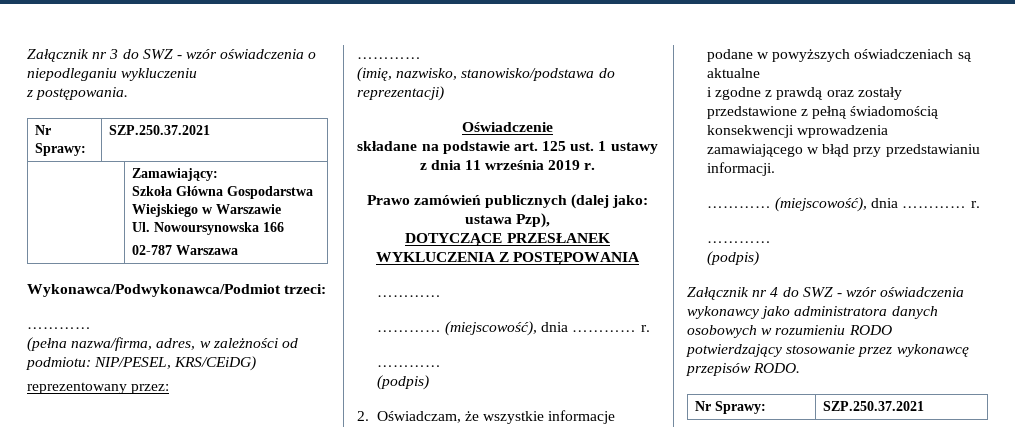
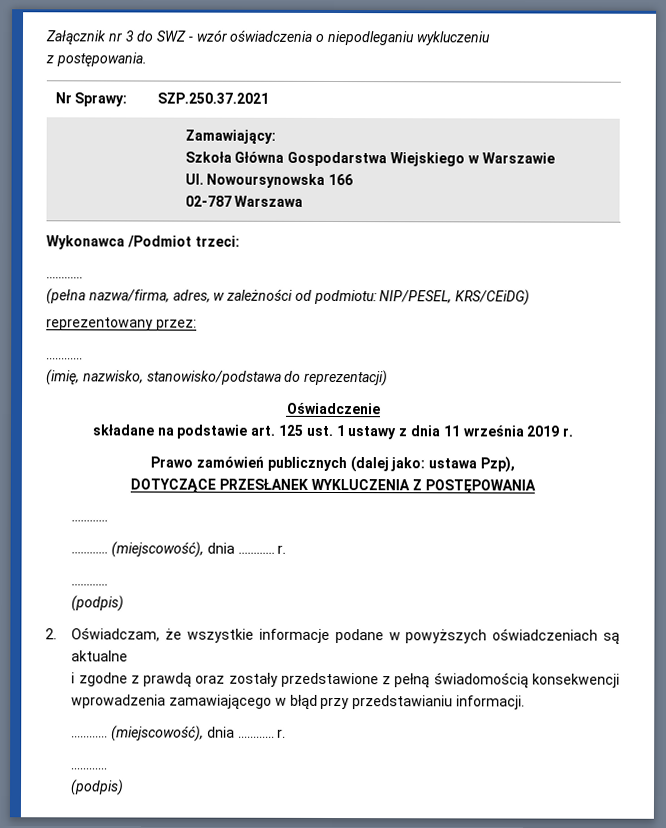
[27,284,281,297] Wykonawca/Podwykonawca/Podmiot -> [46,235,192,250] Wykonawca /Podmiot
[687,287,965,300] [687,306,938,319] [687,325,892,338] [686,344,969,357] [686,363,801,376] [694,401,766,414] [822,401,924,411] // Załącznik nr 4 do SWZ - wzór oświadczenia wykonawcy jako administratora danych osobowych w rozumieniu RODO potwierdzający stosowanie przez wykonawcę przepisów RODO. // Nr Sprawy: | SZP.250.37.2021 -> (125, 787) none

